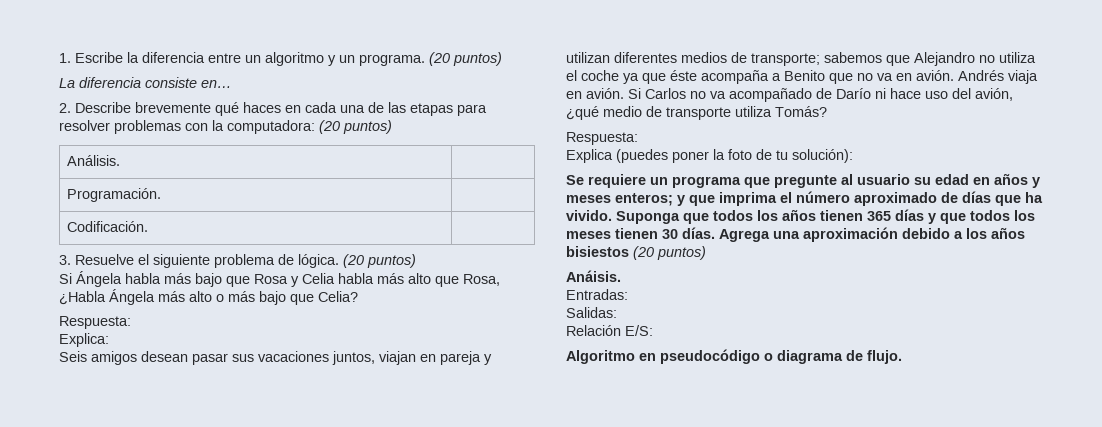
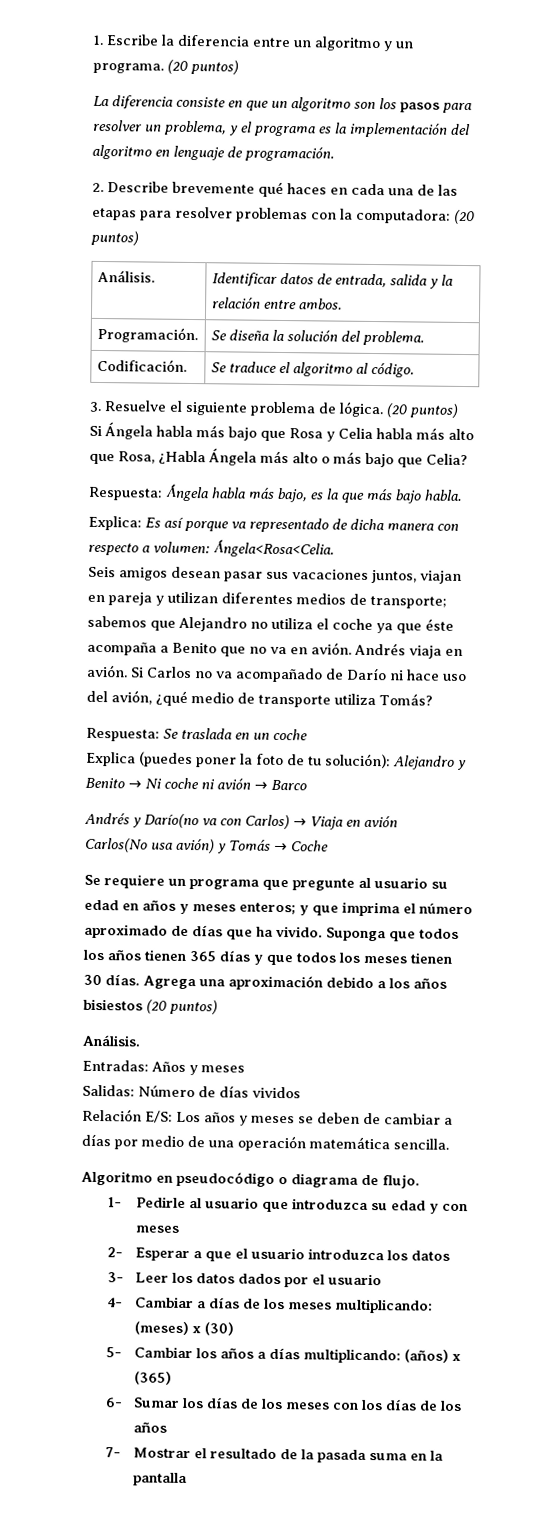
[201,80,232,88] en… -> [228,97,472,114] [92,119,471,138] [92,144,334,162] en que un algoritmo son los pasos para resolver un problema, y el programa es la implementación del algoritmo en lenguaje de programación.
[67,188,162,202] [67,221,149,232] // Programación. | // Codificación. | -> [211,272,453,289] [211,297,342,310] [96,326,198,344] [210,329,424,346] [96,358,187,372] [210,361,414,378] Identificar datos de entrada, salida y la relación entre ambos. // Programación. | Se diseña la solución del problema. // Codificación. | Se traduce el algoritmo al código.
[59,333,109,347] // Explica: -> [165,483,462,504] [88,515,459,533] [88,539,334,558] Ángela habla más bajo, es la que más bajo habla. // Explica: Es así porque va representado de dicha manera con respecto a volumen: Ángela<Rosa<Celia.
(638, 138) none -> [163,727,308,741] Se traslada en un coche
(853, 156) none -> [392,755,467,771] [85,777,307,791] [84,812,398,830] [85,837,329,854] Alejandro y Benito → Ni coche ni avión → Barco // Andrés y Darío(no va con Carlos) → Viaja en avión // Carlos(No usa avión) y Tomás → Coche
[566,270,621,282] Anáisis. -> [82,1034,141,1047] Análisis.
[566,307,617,318] [566,325,653,336] // Salidas: // Relación E/S: -> [151,1061,245,1076] [82,1084,301,1099] [82,1108,453,1126] [81,1133,449,1152] Años y meses // Salidas: Número de días vividos // Relación E/S: Los años y meses se deben de cambiar a días por medio de una operación matemática sencilla.
(902, 357) none -> [108,1196,468,1214] [134,1225,179,1233] [107,1247,450,1262] [107,1272,382,1288] [107,1296,433,1314] [133,1321,234,1336] [106,1346,461,1364] [133,1371,172,1385] [105,1397,462,1412] [132,1422,167,1433] [105,1447,443,1463] [132,1472,187,1487] // 1- Pedirle al usuario que introduzca su edad y con meses // 2- Esperar a que el usuario introduzca los datos // 3- Leer los datos dados por el usuario // 4- Cambiar a días de los meses multiplicando: (meses) x (30) // 5- Cambiar los años a días multiplicando: (años) x (365) // 6- Sumar los días de los meses con los días de los años // 7- Mostrar el resultado de la pasada suma en la pantalla

